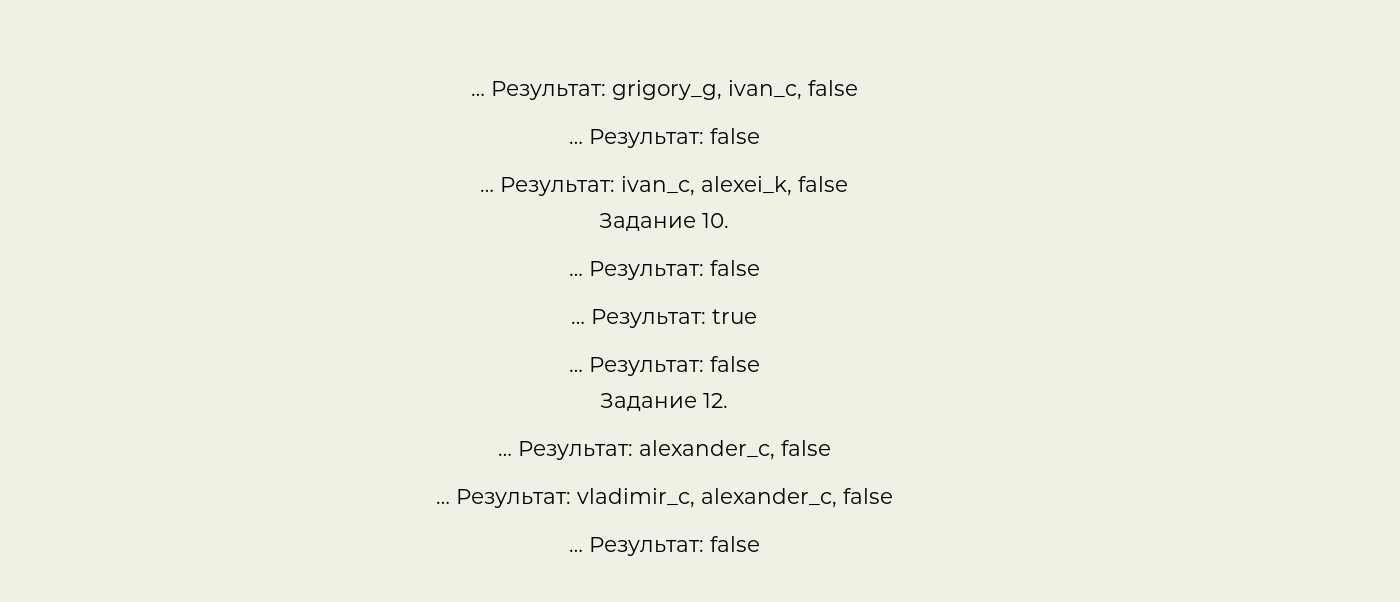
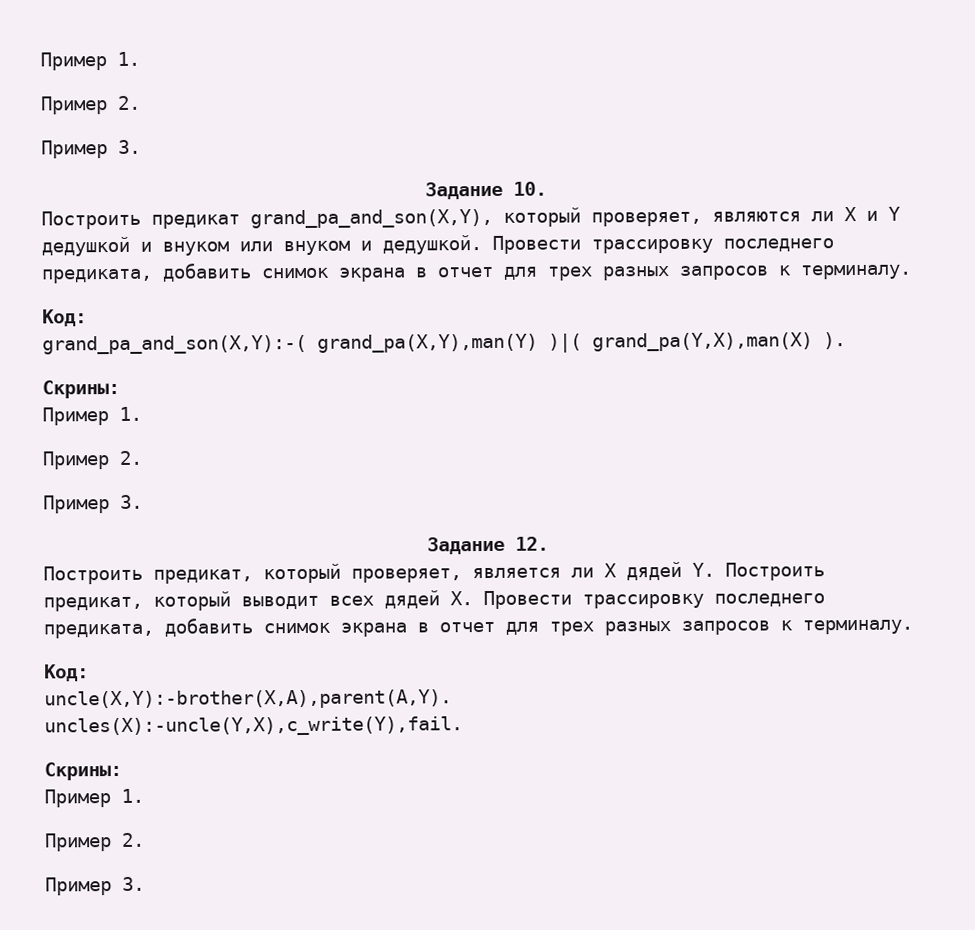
[470,80,858,100] [568,128,760,148] [480,176,848,196] [599,213,729,231] [568,260,760,280] [571,309,757,328] [568,356,760,376] [600,393,728,411] [497,440,831,460] [435,488,893,508] [568,536,760,556] … Результат: grigory_g, ivan_c, false // … Результат: false // … Результат: ivan_c, alexei_k, false // Задание 10. // … Результат: false // … Результат: true // … Результат: false // Задание 12. // … Результат: alexander_c, false // … Результат: vladimir_c, alexander_c, false // … Результат: false -> [40,51,140,71] [40,95,141,115] [41,139,141,159] [425,181,547,200] [41,206,901,230] [41,235,834,257] [41,263,911,284] [42,309,87,327] [42,332,846,355] [42,379,120,399] [42,406,142,426] [42,450,142,470] [43,494,143,514] [427,536,549,555] [43,561,825,585] [43,590,825,612] [43,618,913,639] [44,664,89,682] [44,689,452,710] [44,716,463,737] [44,761,122,781] [44,788,144,808] [44,832,145,852] [45,876,145,896] Пример 1. // Пример 2. // Пример 3. // Задание 10. // Построить предикат grand_pa_and_son(X,Y), который проверяет, являются ли X и Y дедушкой и внуком или внуком и дедушкой. Провести трассировку последнего предиката, добавить снимок экрана в отчет для трех разных запросов к терминалу. // Код: // grand_pa_and_son(X,Y):-( grand_pa(X,Y),man(Y) )|( grand_pa(Y,X),man(X) ). // Скрины: // Пример 1. // Пример 2. // Пример 3. // Задание 12. // Построить предикат, который проверяет, является ли X дядей Y. Построить предикат, который выводит всех дядей X. Провести трассировку последнего предиката, добавить снимок экрана в отчет для трех разных запросов к терминалу. // Код: // uncle(X,Y):-brother(X,A),parent(A,Y). // uncles(X):-uncle(Y,X),c_write(Y),fail. // Скрины: // Пример 1. // Пример 2. // Пример 3.

